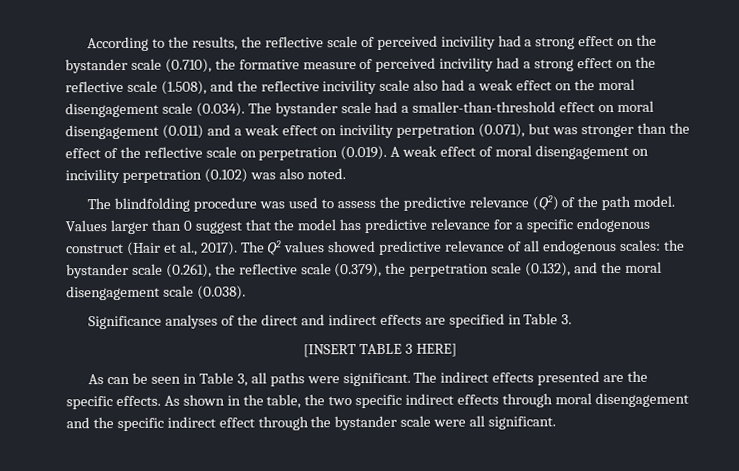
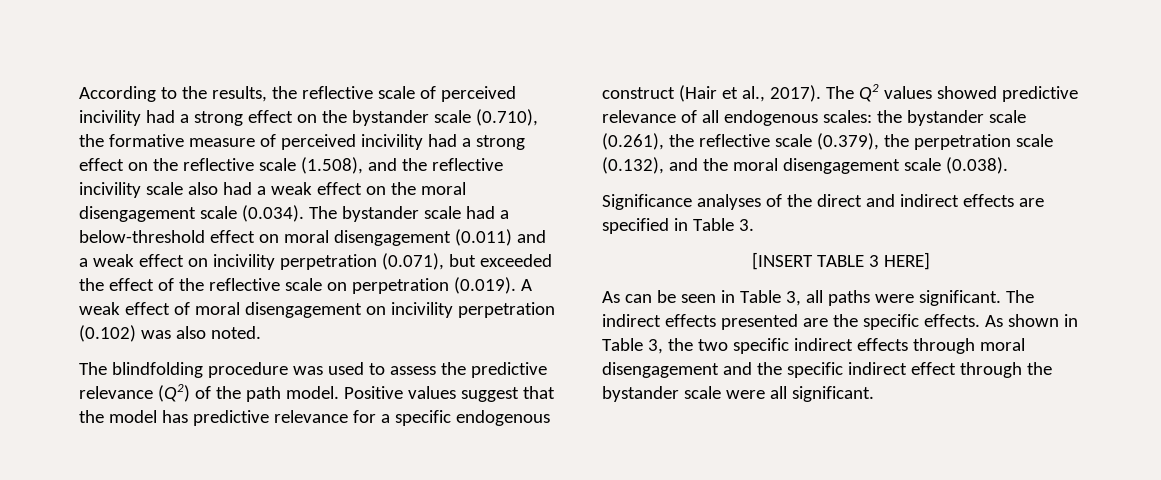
[412,101,557,113] smaller-than-threshold -> [79,230,205,243] below-threshold
[552,122,667,138] was stronger than -> [479,254,552,267] exceeded
[65,219,192,235] Values larger than 0 -> [343,386,456,399] Positive values
[242,394,302,409] the table, -> [602,338,663,354] Table 3,

